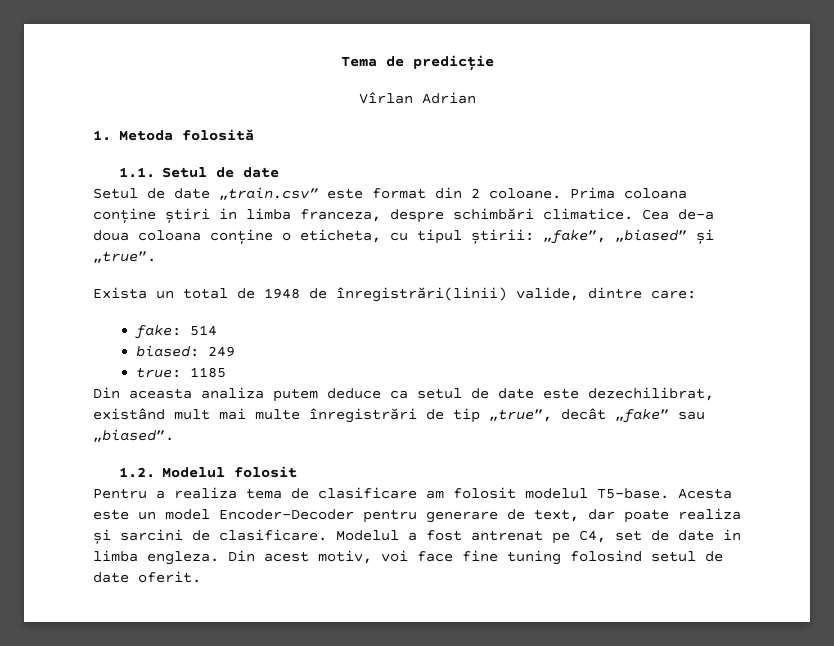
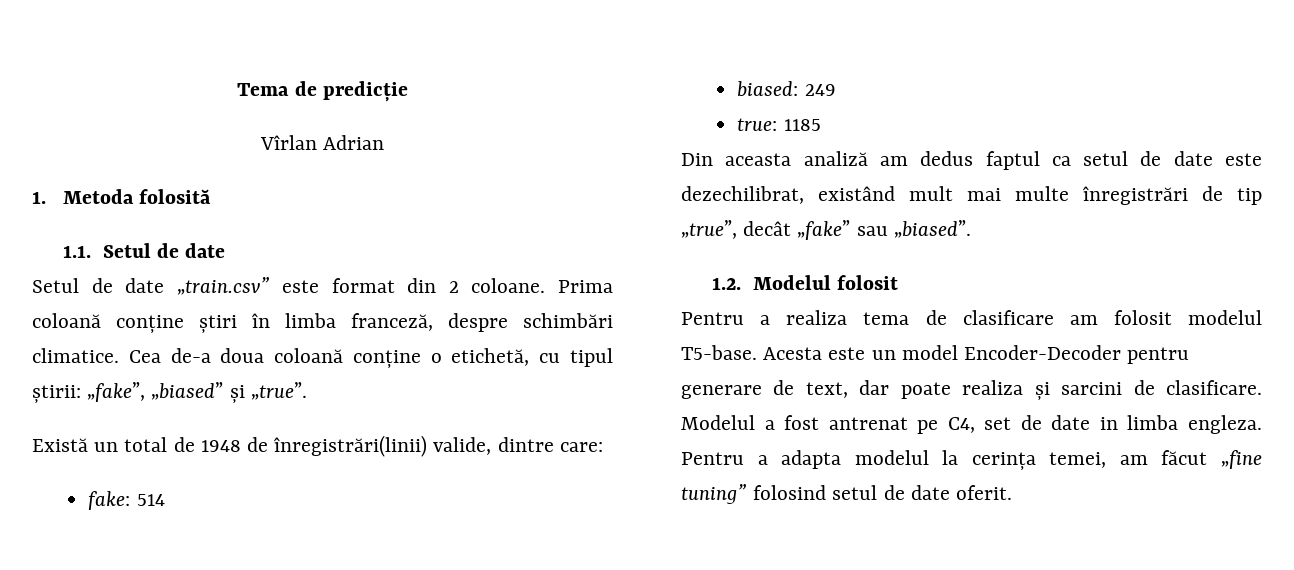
[624,188,687,199] coloana -> [32,313,101,328] coloană
[219,208,381,222] in limba franceza, -> [252,313,433,331] în limba franceză,
[138,230,201,241] coloana -> [274,348,344,363] coloană
[300,229,381,243] eticheta, -> [451,348,530,366] etichetă,
[93,287,147,299] Exista -> [32,438,88,452] Există
[201,387,381,402] analiza putem deduce -> [803,151,1040,170] analiză am dedus faptul
[228,550,561,565] Din acest motiv, voi face fine tuning -> [681,450,1262,471] [681,484,747,504] Pentru a adapta modelul la cerința temei, am făcut „fine tuning”

